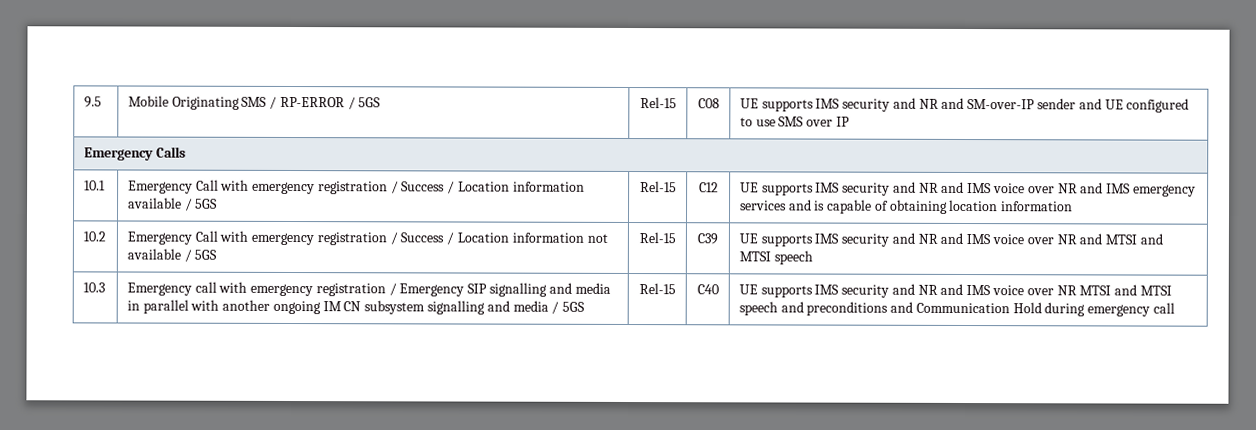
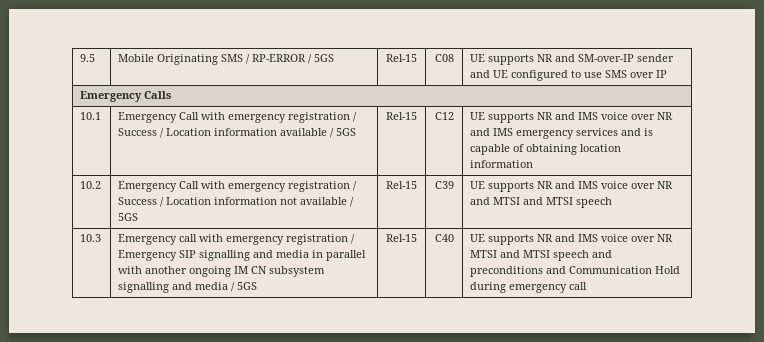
[815,97,916,112] IMS security and -> (535, 59) none
[815,181,916,196] IMS security and -> (535, 117) none
[814,232,915,247] IMS security and -> (535, 186) none
[814,283,915,298] IMS security and -> (535, 239) none

